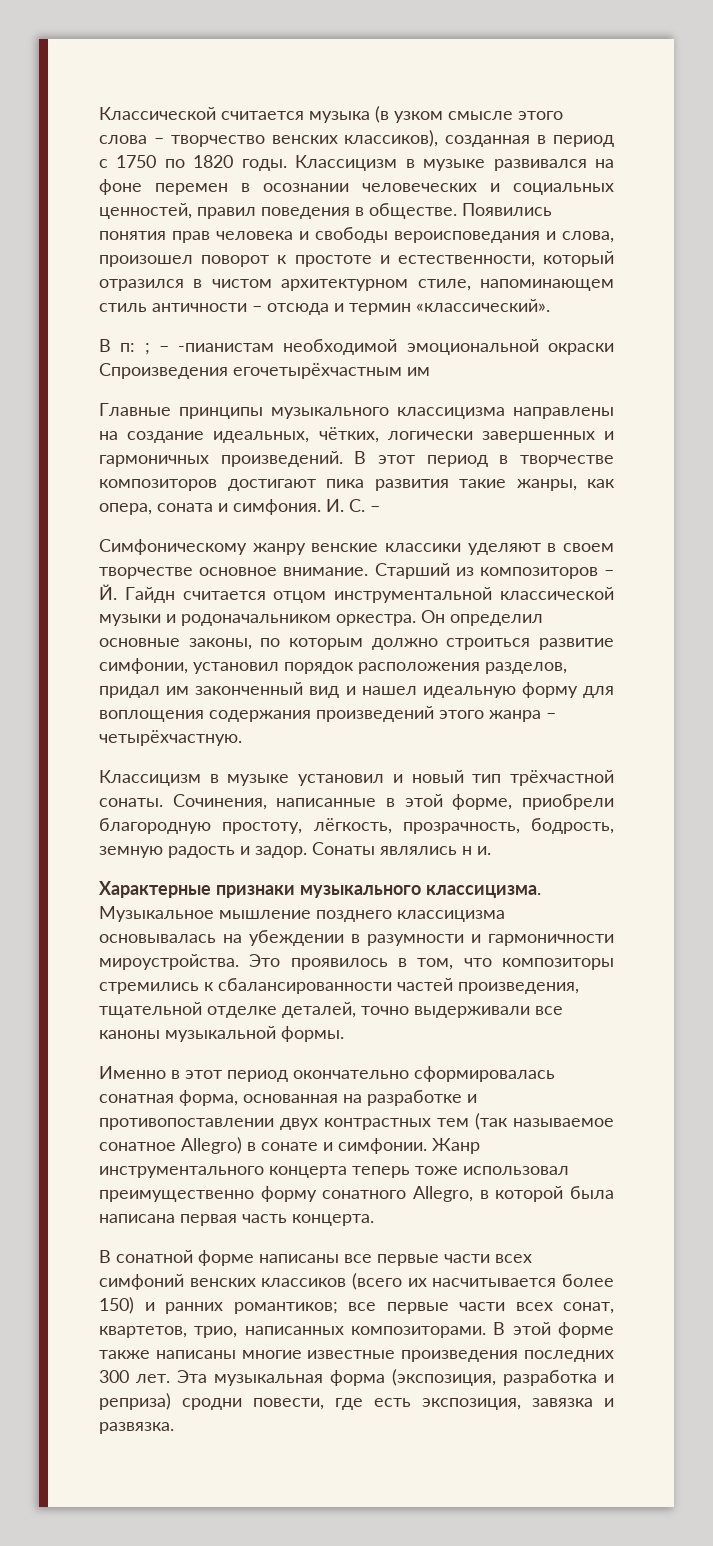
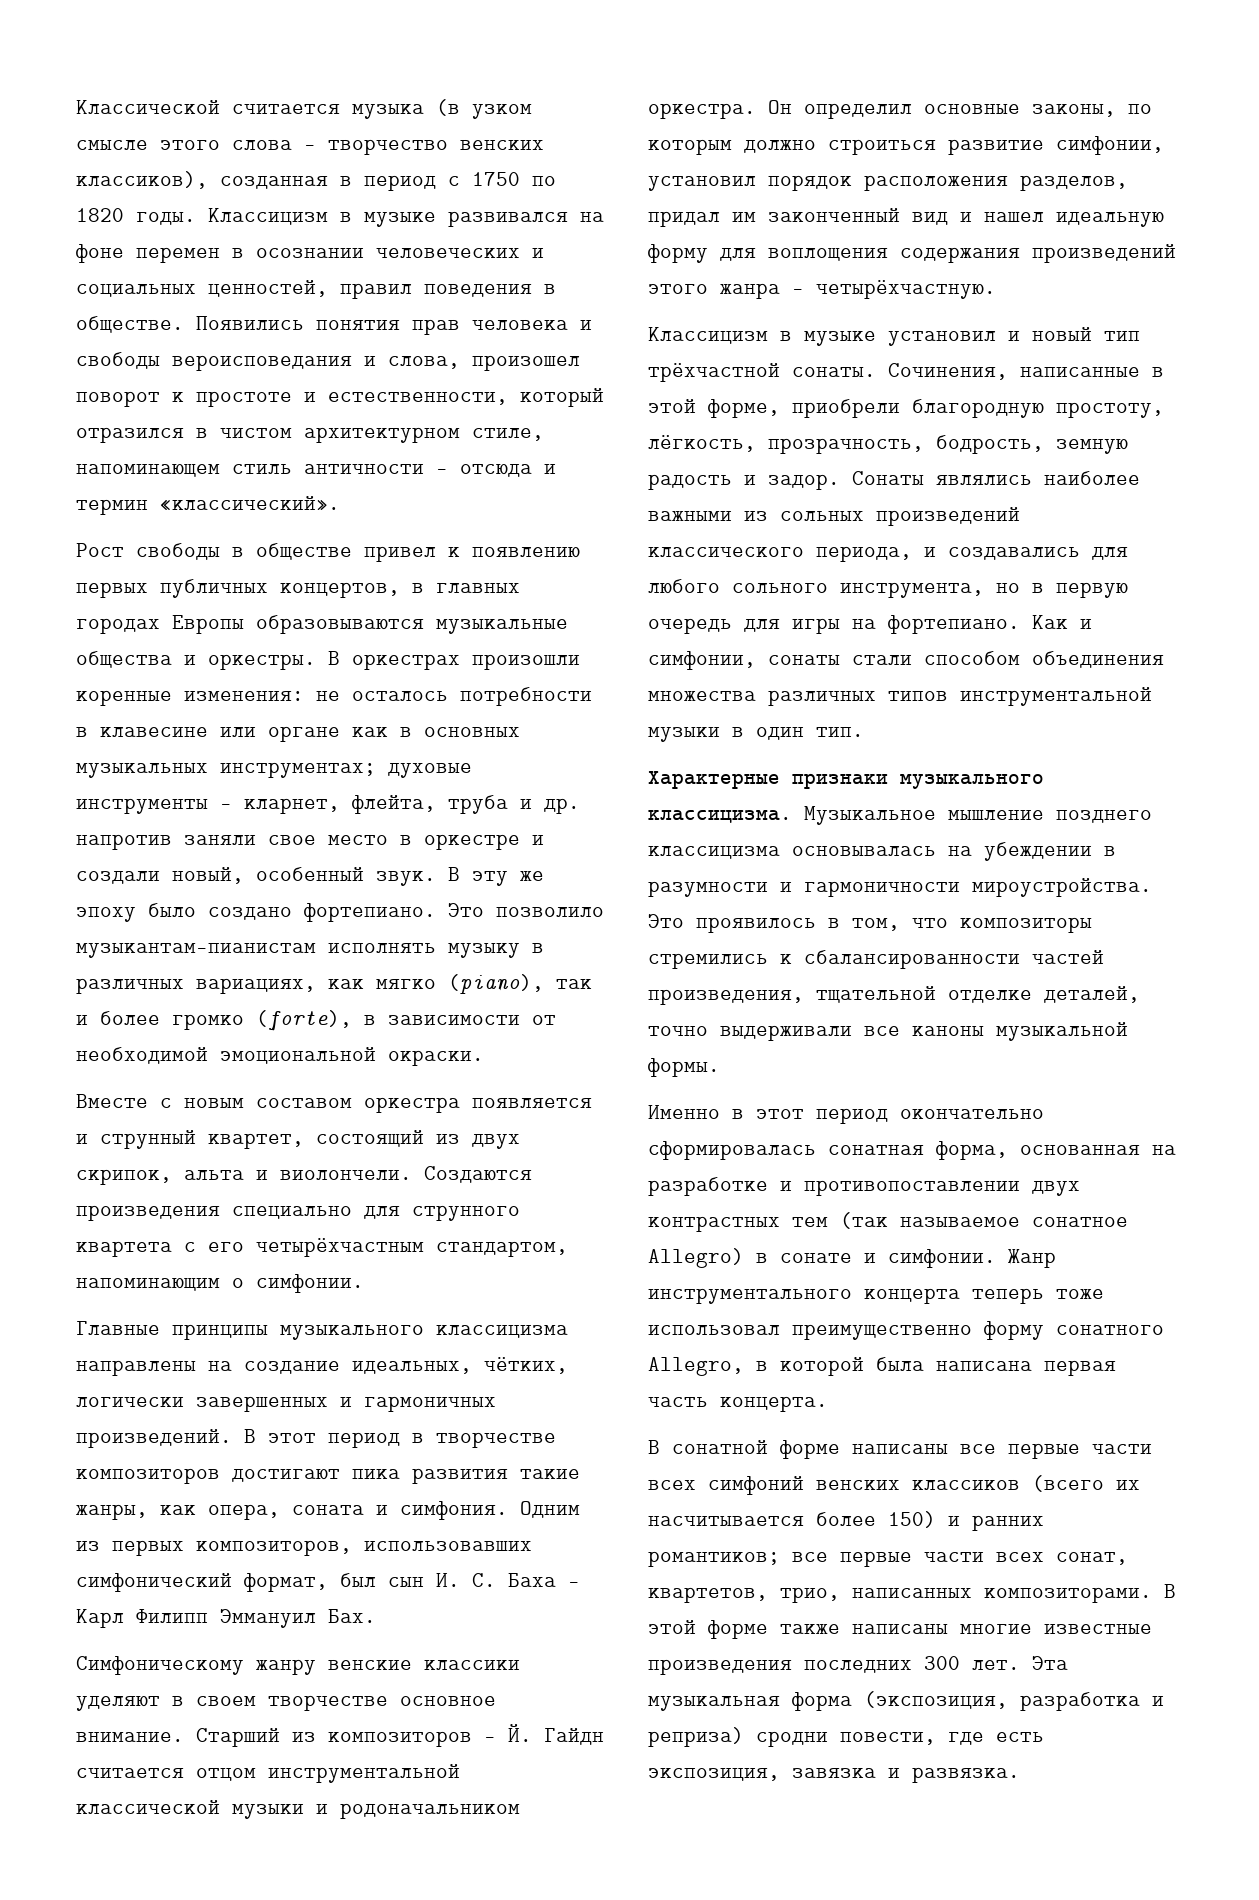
[99,339,614,355] [99,363,430,379] В п: ; – -пианистам необходимой эмоциональной окраски Спроизведения егочетырёхчастным им -> [76,543,580,562] [76,579,520,598] [76,615,568,634] [76,651,580,670] [76,687,592,706] [76,726,520,742] [76,762,472,778] [76,795,580,814] [76,834,544,850] [76,867,544,886] [76,903,604,922] [76,942,544,958] [76,974,592,994] [76,1010,556,1031] [76,1047,484,1066] [76,1094,592,1113] [76,1130,520,1149] [76,1166,532,1185] [76,1205,520,1221] [76,1238,568,1257] [76,1274,364,1293] Рост свободы в обществе привел к появлению первых публичных концертов, в главных городах Европы образовываются музыкальные общества и оркестры. В оркестрах произошли коренные изменения: не осталось потребности в клавесине или органе как в основных музыкальных инструментах; духовые инструменты – кларнет, флейта, труба и др. напротив заняли свое место в оркестре и создали новый, особенный звук. В эту же эпоху было создано фортепиано. Это позволило музыкантам-пианистам исполнять музыку в различных вариациях, как мягко (piano), так и более громко (forte), в зависимости от необходимой эмоциональной окраски. // Вместе с новым составом оркестра появляется и струнный квартет, состоящий из двух скрипок, альта и виолончели. Создаются произведения специально для струнного квартета с его четырёхчастным стандартом, напоминающим о симфонии.
(321, 507) none -> [520,1501,580,1518] [76,1540,532,1556] [76,1573,424,1592] Одним из первых композиторов, использовавших симфонический формат, был сын
[370,506,380,512] – -> [508,1573,580,1587] [76,1609,376,1628] Баха – Карл Филипп Эммануил Бах.
[462,846,491,855] н и. -> [1044,471,1140,485] [648,507,1020,526] [648,546,1128,562] [648,579,1128,598] [648,615,1092,634] [648,651,1164,670] [648,687,1152,706] [648,726,864,742] наиболее важными из сольных произведений классического периода, и создавались для любого сольного инструмента, но в первую очередь для игры на фортепиано. Как и симфонии, сонаты стали способом объединения множества различных типов инструментальной музыки в один тип.

